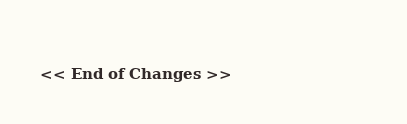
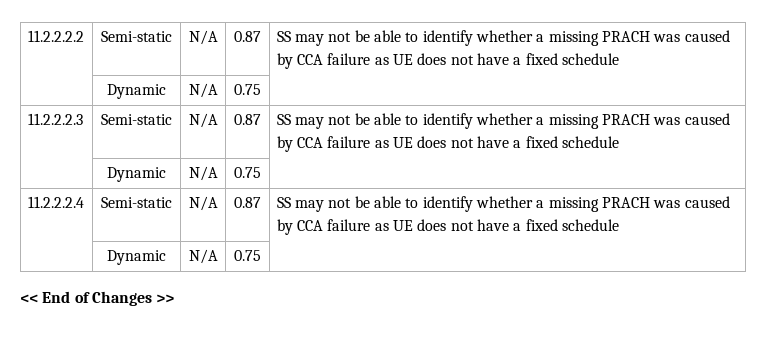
(40, 75) none -> [27,30,84,42] [101,31,172,42] [188,30,218,45] [234,31,261,42] [276,30,730,46] [276,53,619,69] [107,84,166,99] [188,83,218,98] [234,84,261,95] [27,113,83,125] [101,114,172,125] [188,113,218,128] [234,114,261,125] [276,113,730,129] [276,136,619,152] [107,167,166,182] [188,166,218,181] [234,167,261,178] [27,196,84,208] [101,197,172,208] [188,196,218,211] [234,197,261,208] [276,196,730,212] [276,219,619,235] [107,250,166,265] [188,249,218,264] [234,250,261,261] 11.2.2.2.2 | Semi-static | N/A | 0.87 | SS may not be able to identify whether a missing PRACH was caused by CCA failure as UE does not have a fixed schedule // | Dynamic | N/A | 0.75 | // 11.2.2.2.3 | Semi-static | N/A | 0.87 | SS may not be able to identify whether a missing PRACH was caused by CCA failure as UE does not have a fixed schedule // | Dynamic | N/A | 0.75 | // 11.2.2.2.4 | Semi-static | N/A | 0.87 | SS may not be able to identify whether a missing PRACH was caused by CCA failure as UE does not have a fixed schedule // | Dynamic | N/A | 0.75 | //

